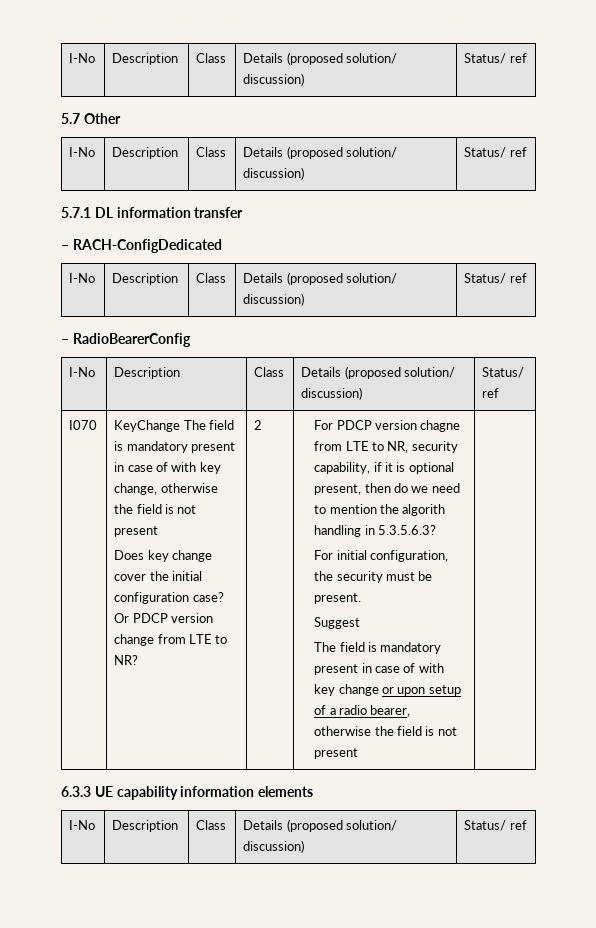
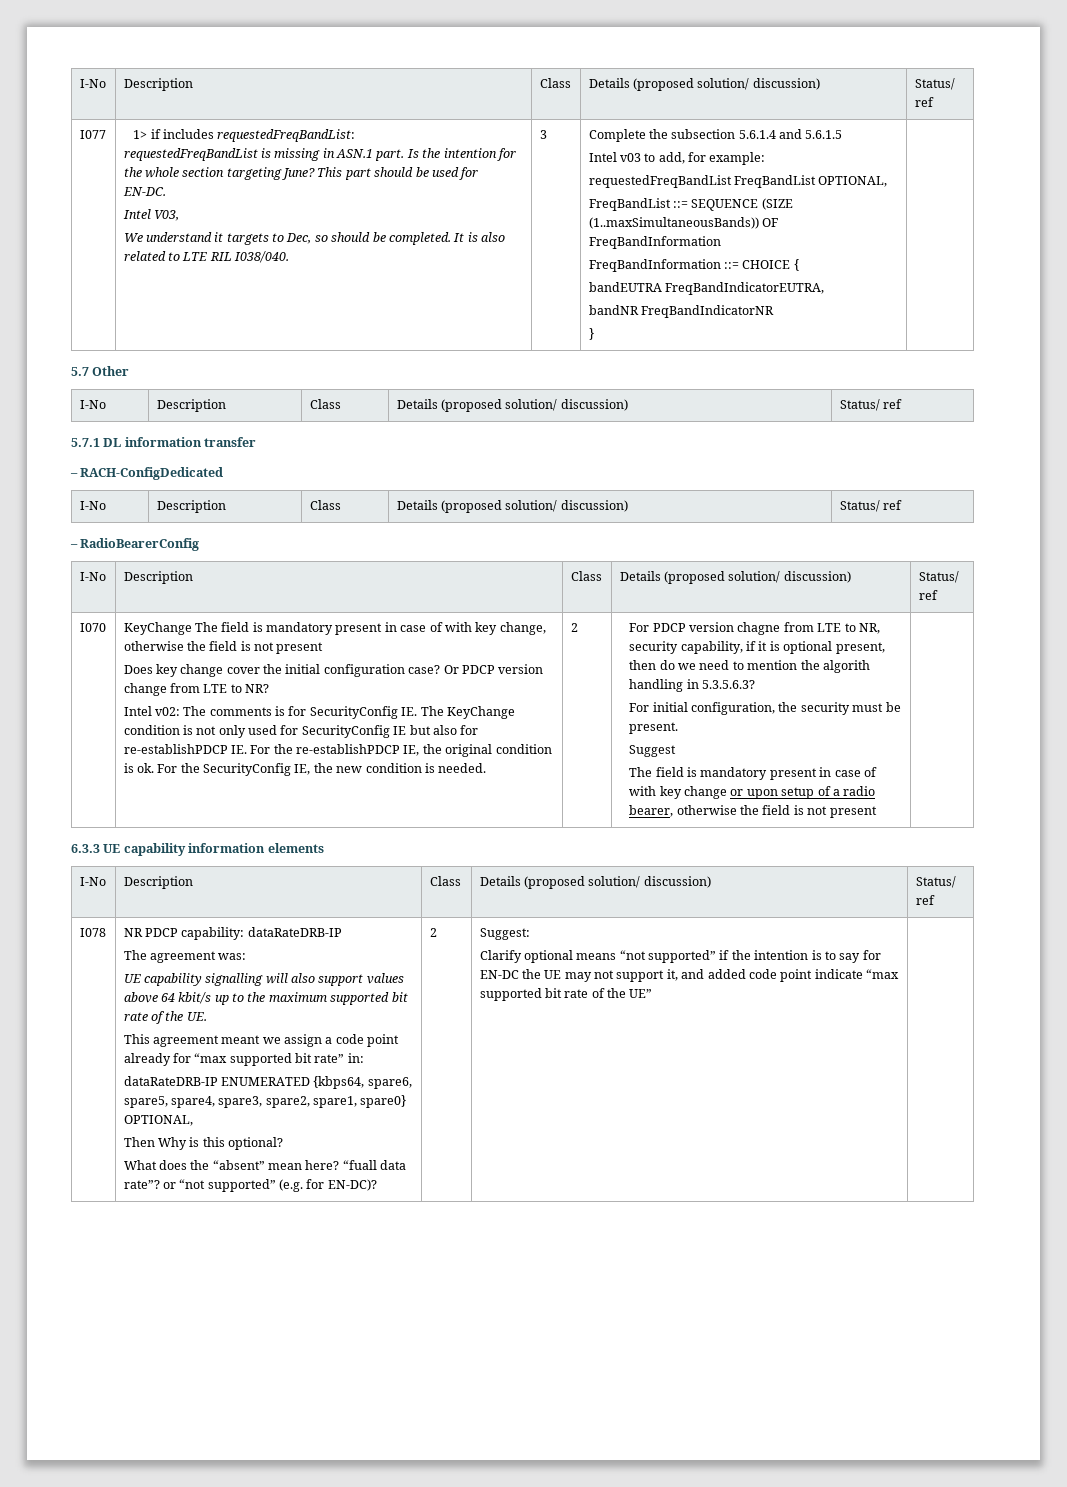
[69,53,96,63] [112,53,179,65] [196,53,227,63] [243,52,398,65] [243,73,305,86] [464,53,527,64] I-No | Description | Class | Details (proposed solution/ discussion) | Status/ ref -> [79,79,106,88] [123,78,193,91] [539,78,571,88] [588,78,820,91] [914,78,955,90] [914,97,934,107] [79,130,106,139] [133,129,356,142] [123,148,516,161] [123,167,479,180] [122,187,166,196] [122,209,179,221] [123,232,506,245] [123,251,290,263] [539,130,547,139] [588,129,843,142] [588,152,766,165] [588,175,888,188] [588,198,793,211] [588,217,778,229] [588,236,721,249] [588,259,799,272] [588,282,824,295] [588,305,774,318] [588,328,594,340] I-No | Description | Class | Details (proposed solution/ discussion) | Status/ ref // I077 | 1> if includes requestedFreqBandList: // requestedFreqBandList is missing in ASN.1 part. Is the intention for the whole section targeting June? This part should be used for EN-DC. // Intel V03, // We understand it targets to Dec, so should be completed. It is also related to LTE RIL I038/040. | 3 | Complete the subsection 5.6.1.4 and 5.6.1.5 // Intel v03 to add, for example: // requestedFreqBandList FreqBandList OPTIONAL, // FreqBandList ::= SEQUENCE (SIZE (1..maxSimultaneousBands)) OF FreqBandInformation // FreqBandInformation ::= CHOICE { // bandEUTRA FreqBandIndicatorEUTRA, // bandNR FreqBandIndicatorNR // } |
(139, 660) none -> [123,706,515,719] [123,725,479,738] [123,744,552,757] [123,763,487,776] // Intel v02: The comments is for SecurityConfig IE. The KeyChange condition is not only used for SecurityConfig IE but also for re-establishPDCP IE. For the re-establishPDCP IE, the original condition is ok. For the SecurityConfig IE, the new condition is needed.
(527, 825) none -> [79,928,106,937] [123,927,342,940] [123,950,247,963] [123,973,404,986] [123,992,408,1005] [123,1011,207,1024] [123,1034,400,1047] [123,1053,364,1066] [123,1076,412,1089] [123,1095,407,1108] [123,1115,193,1126] [123,1137,284,1150] [123,1160,407,1170] [123,1179,377,1192] [429,928,437,937] [479,928,530,940] [479,950,881,963] [479,969,900,982] [479,988,653,1001] // I078 | NR PDCP capability: dataRateDRB-IP // The agreement was: // UE capability signalling will also support values above 64 kbit/s up to the maximum supported bit rate of the UE. // This agreement meant we assign a code point already for “max supported bit rate” in: // dataRateDRB-IP ENUMERATED {kbps64, spare6, spare5, spare4, spare3, spare2, spare1, spare0} OPTIONAL, // Then Why is this optional? // What does the “absent” mean here? “fuall data rate”? or “not supported” (e.g. for EN-DC)? | 2 | Suggest: // Clarify optional means “not supported” if the intention is to say for EN-DC the UE may not support it, and added code point indicate “max supported bit rate of the UE” |

